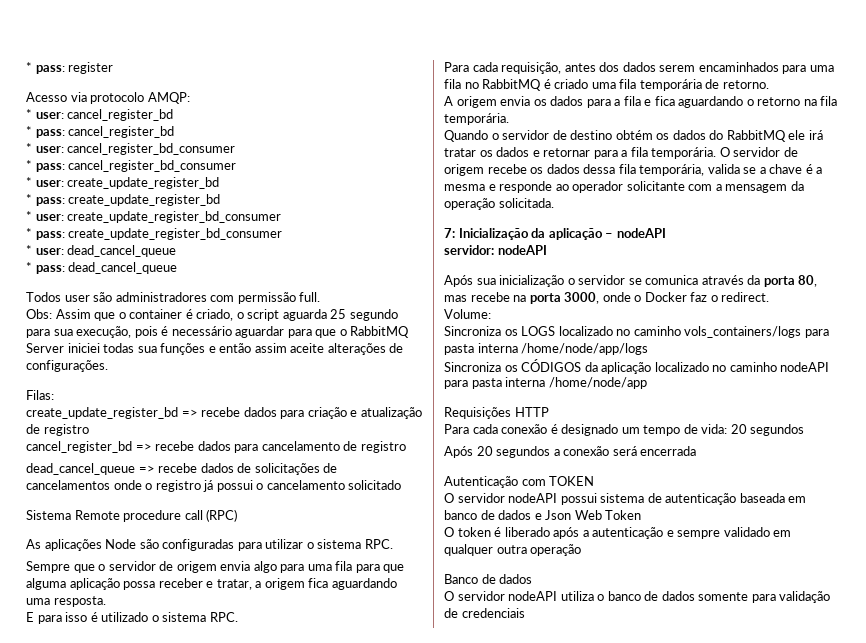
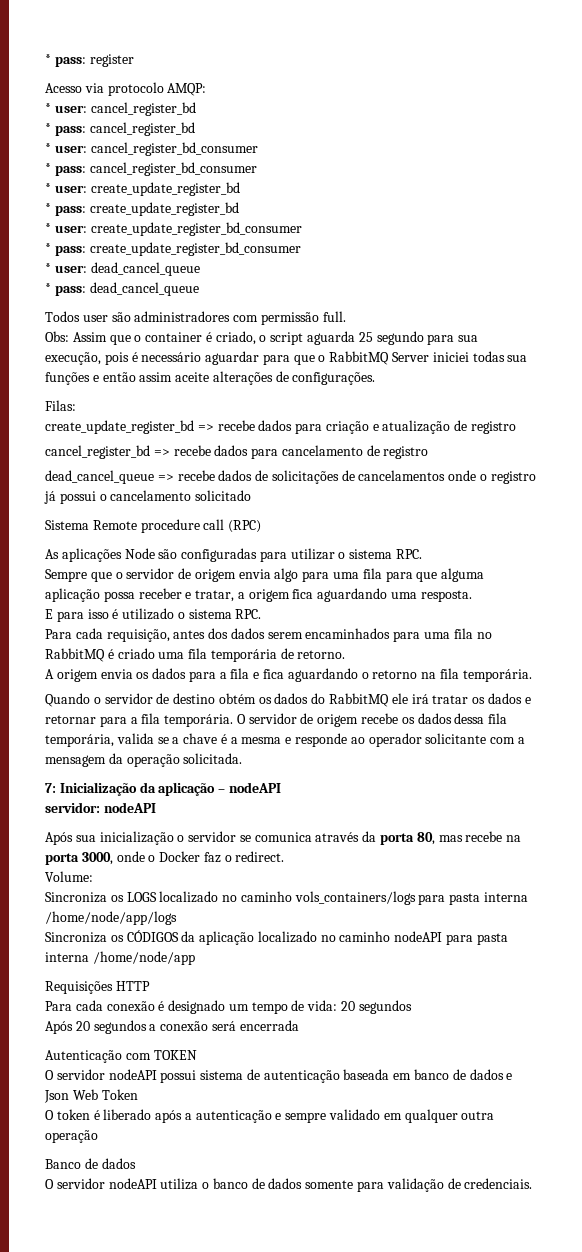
[461,608,525,618] credenciais -> [464,1178,533,1189] credenciais.

